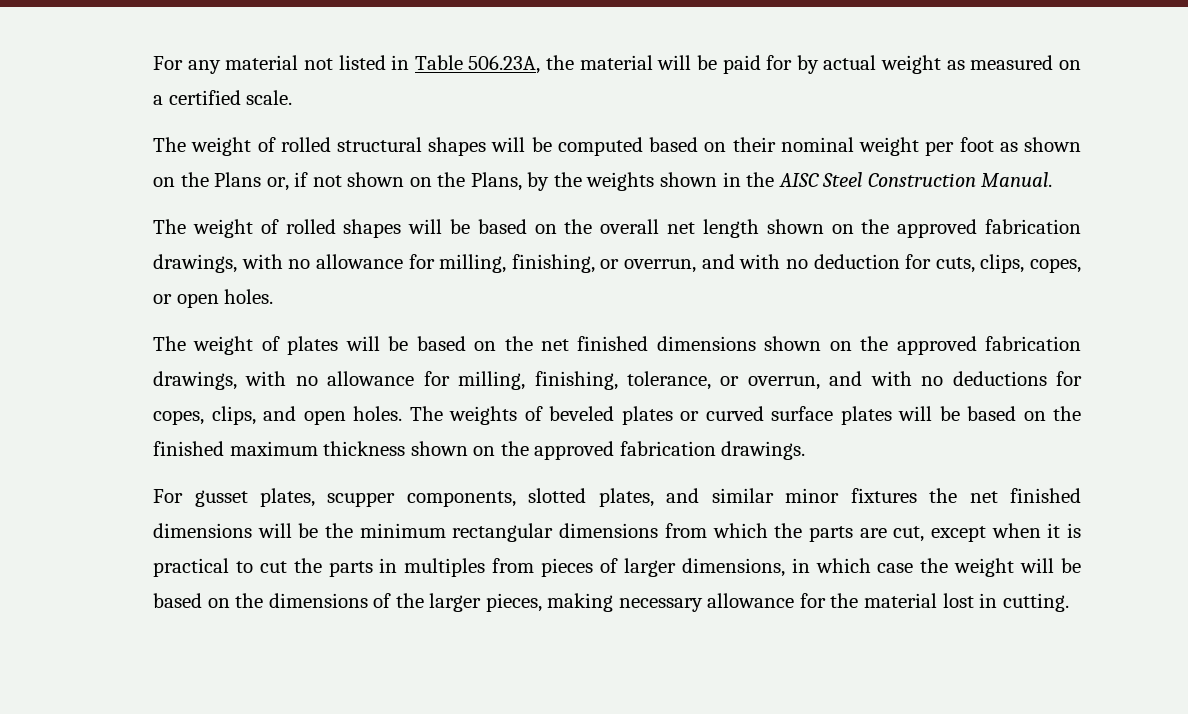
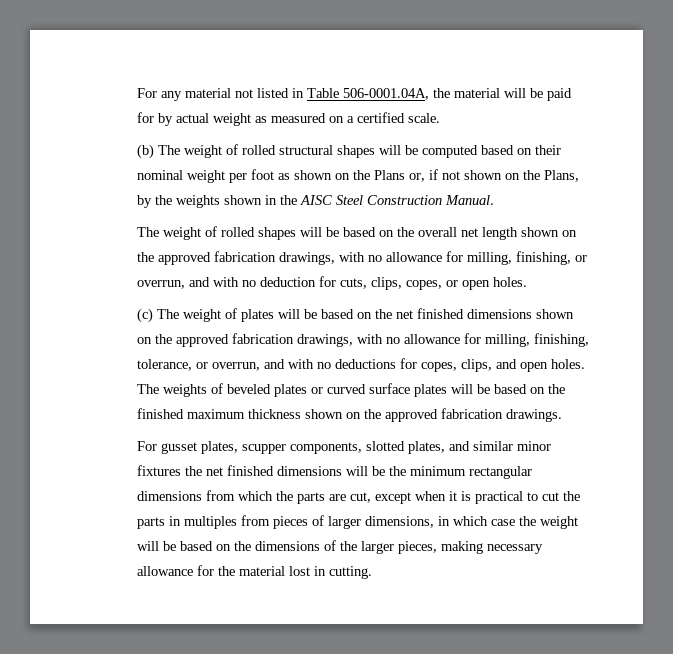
[468,55,541,74] 506.23A, -> [342,88,429,100] 506-0001.04A,
(293, 97) none -> [136,144,154,159] (b)
(274, 296) none -> [136,308,153,323] (c)

